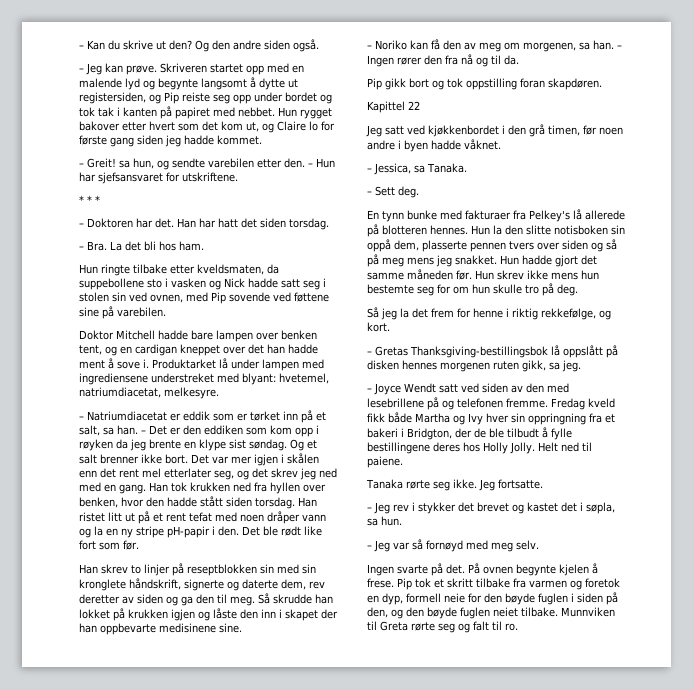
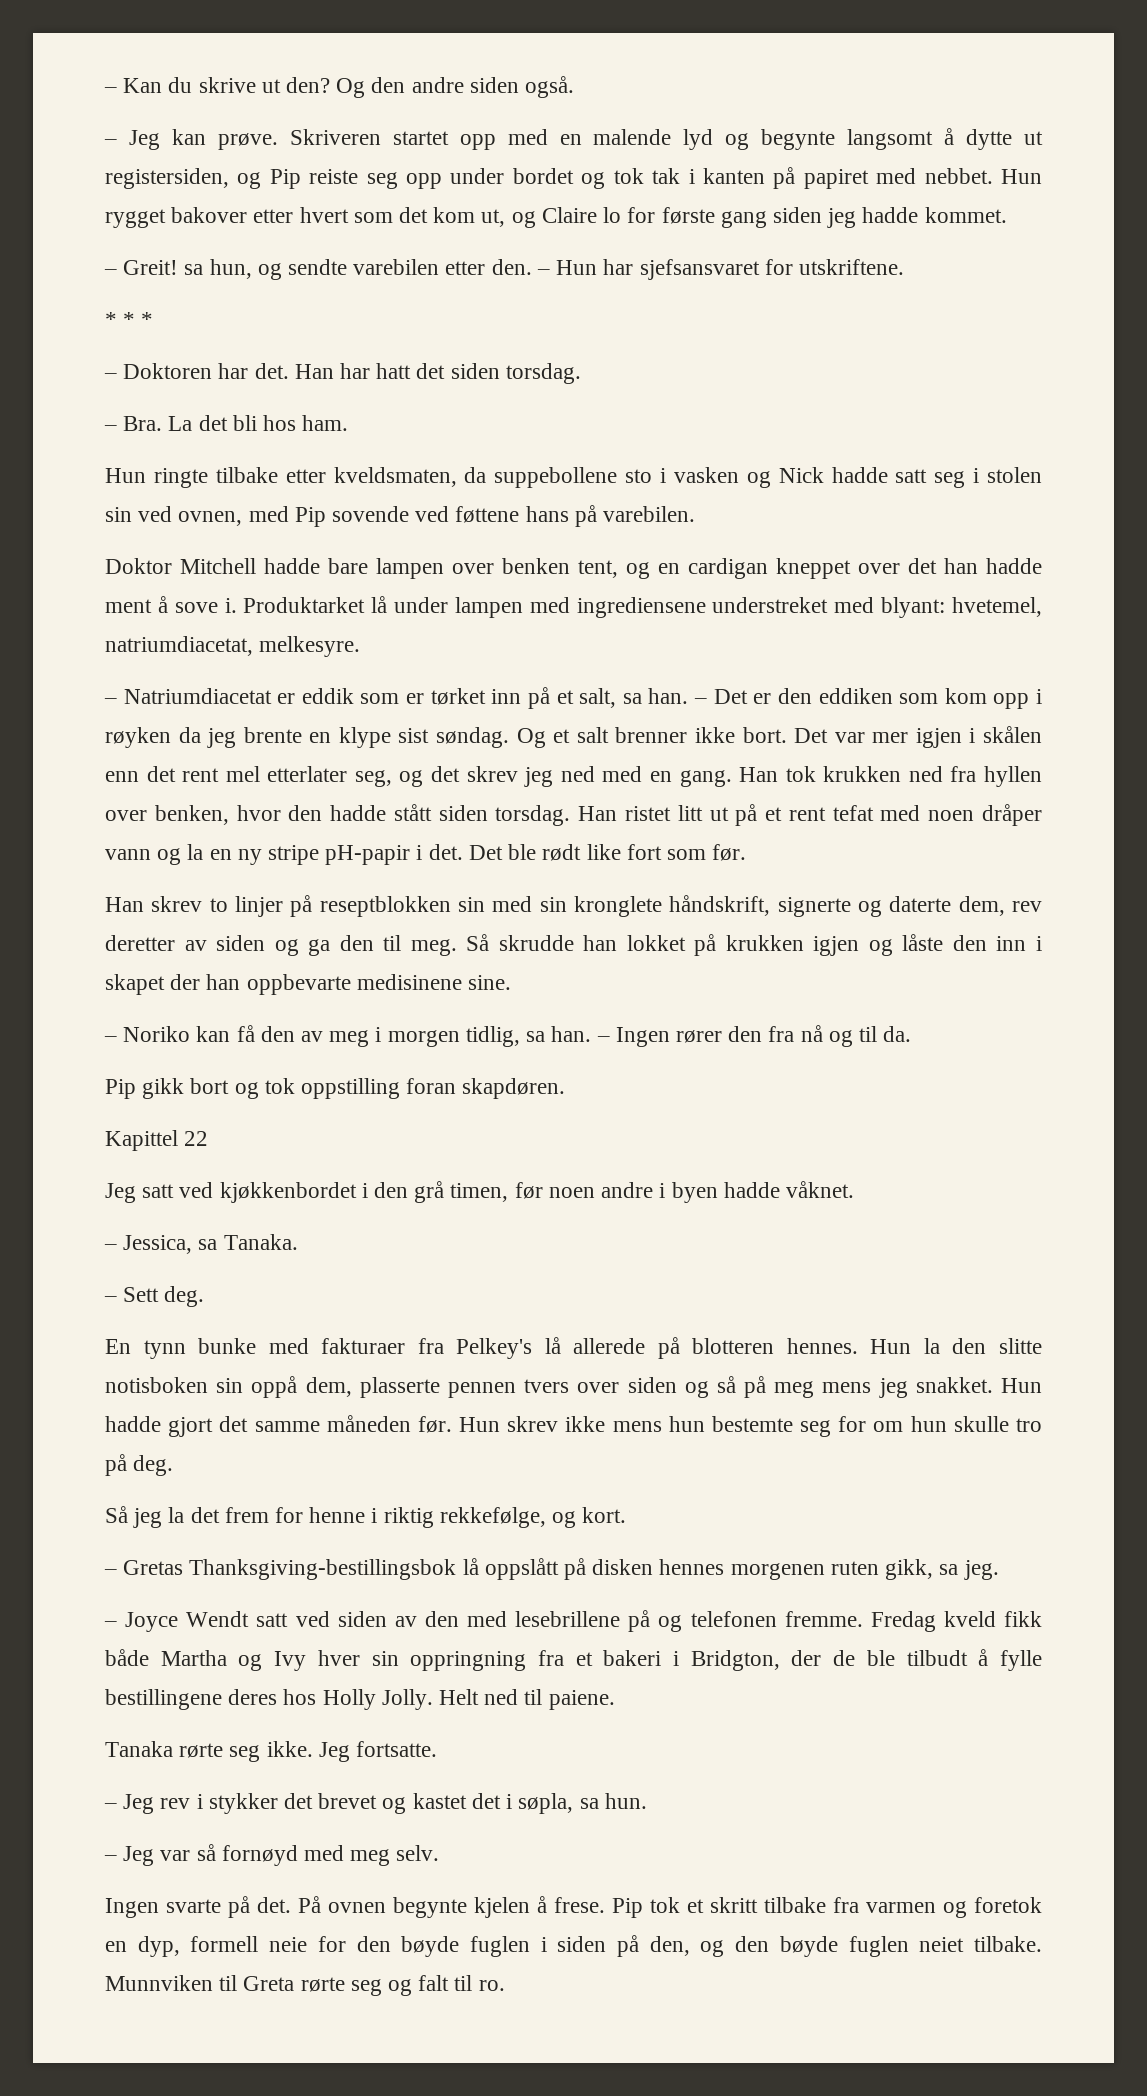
[79,307,99,317] sine -> [525,506,569,522] hans
[218,526,239,536] den. -> [428,844,463,860] det.
[504,42,576,52] om morgenen, -> [375,1026,520,1047] i morgen tidlig,

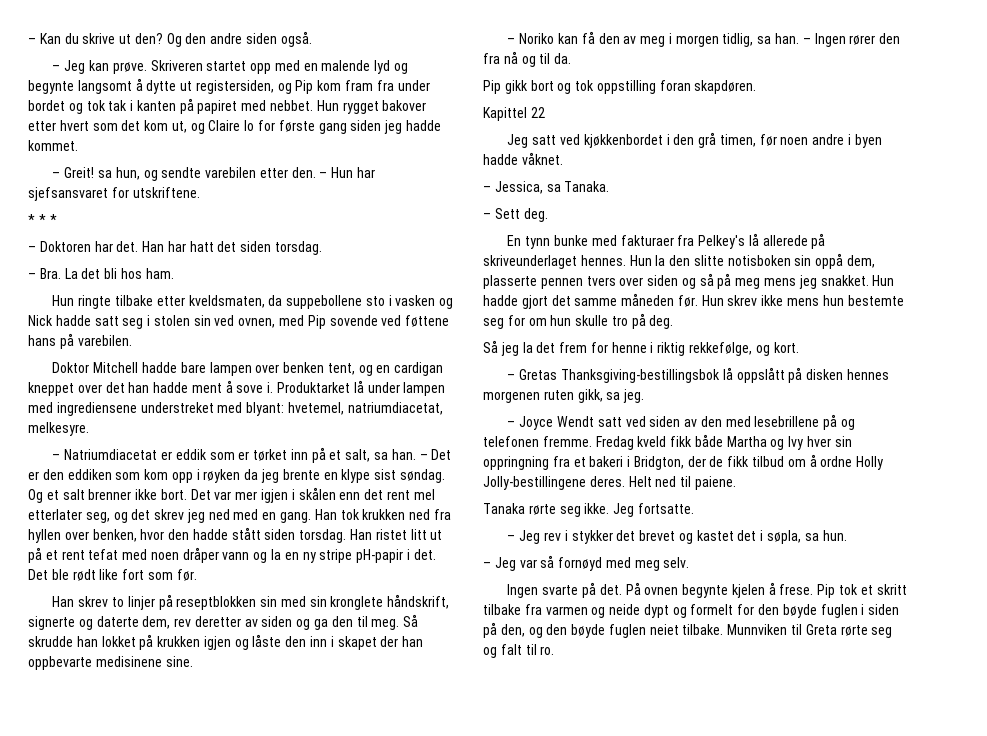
[309,169,443,189] reiste seg opp -> [317,80,394,91] kom fram fra
[692,1338,775,1354] blotteren -> [483,255,577,269] skriveunderlaget
[866,1649,1043,1671] [105,1689,433,1710] ble tilbudt å fylle bestillingene deres hos Holly Jolly. -> [727,454,884,470] [483,476,625,490] fikk tilbud om å ordne Holly Jolly-bestillingene deres.
[974,1897,1042,1913] [105,1936,308,1957] foretok en dyp, formell neie -> [609,604,734,618] neide dypt og formelt

